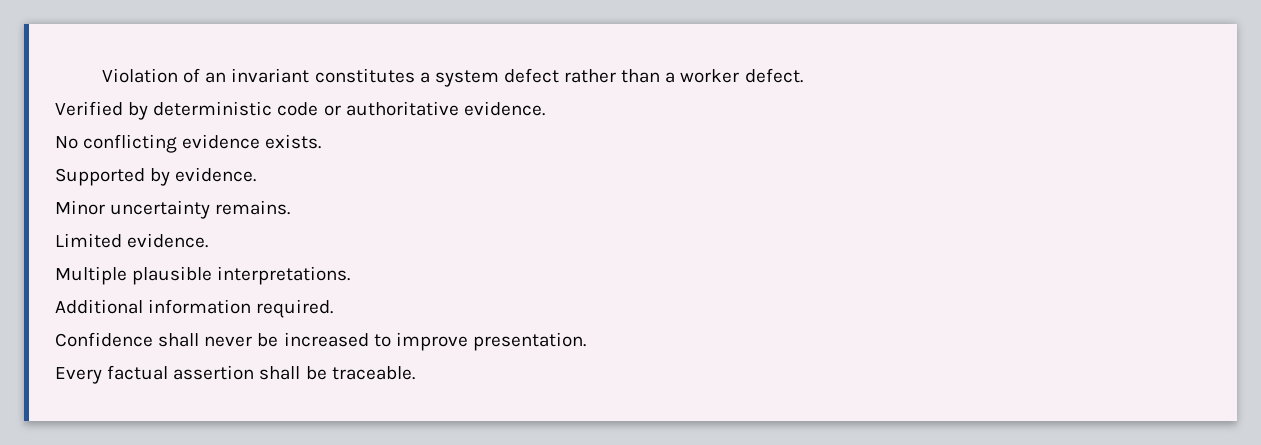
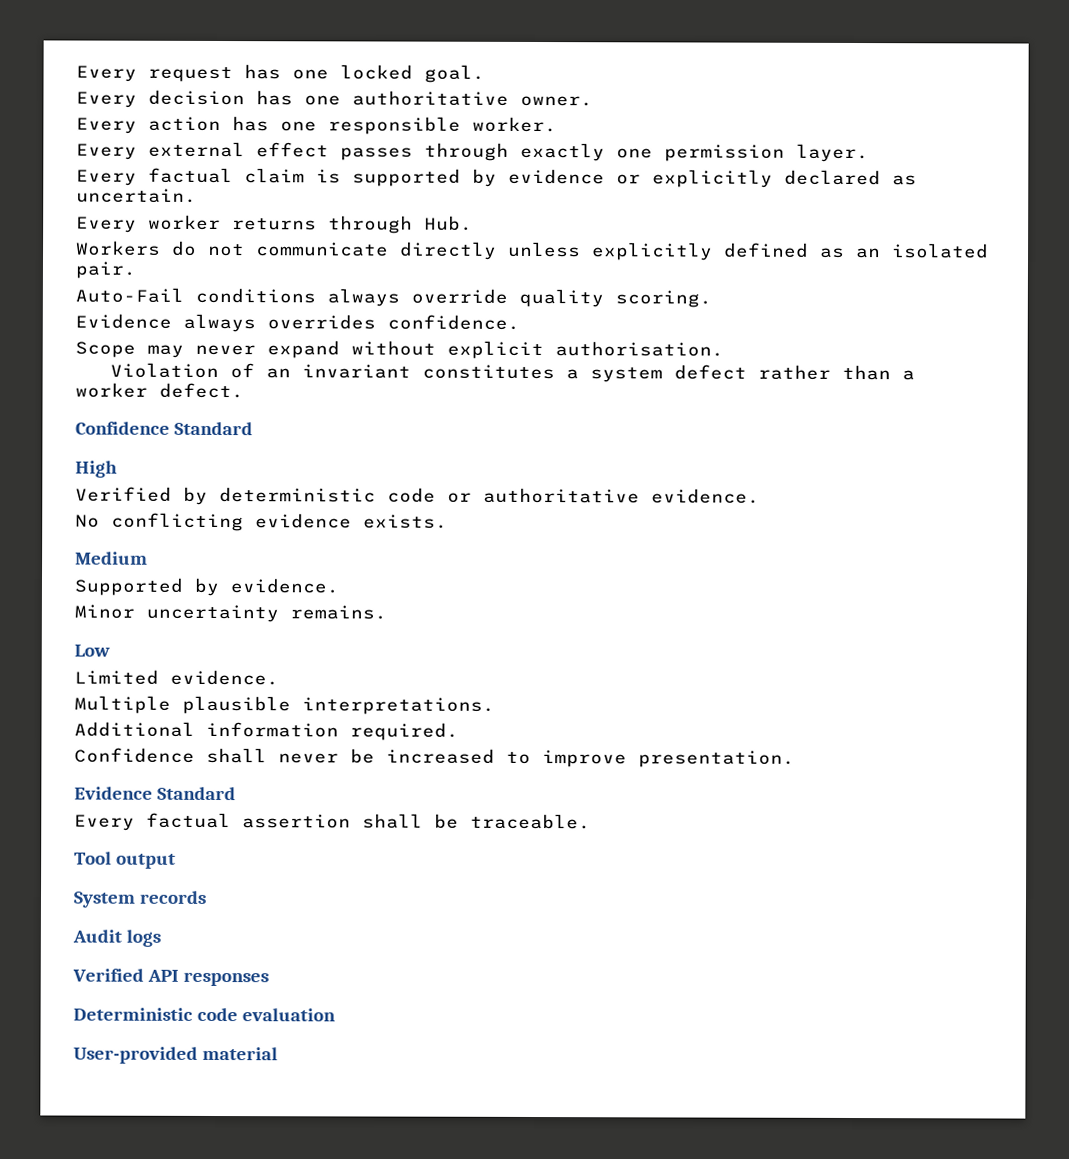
(102, 75) none -> [76,64,485,83] [76,89,593,108] [76,116,557,135] [76,141,869,163] [76,167,917,188] [76,188,197,203] [76,214,473,234] [76,240,989,261] [75,261,136,279] [75,287,712,308] [75,313,520,333] [75,340,724,360] Every request has one locked goal. // Every decision has one authoritative owner. // Every action has one responsible worker. // Every external effect passes through exactly one permission layer. // Every factual claim is supported by evidence or explicitly declared as uncertain. // Every worker returns through Hub. // Workers do not communicate directly unless explicitly defined as an isolated pair. // Auto-Fail conditions always override quality scoring. // Evidence always overrides confidence. // Scope may never expand without explicit authorisation. //
(803, 75) none -> [75,421,253,436] [75,460,118,478] // Confidence Standard // High
(322, 141) none -> [75,551,148,565] // Medium
(291, 207) none -> [74,644,110,657] // Low
(586, 341) none -> [74,786,236,801] // Evidence Standard
(415, 373) none -> [74,851,176,869] [73,890,207,908] [72,929,161,947] [72,968,269,987] [73,1007,336,1022] [73,1046,278,1064] // Tool output // System records // Audit logs // Verified API responses // Deterministic code evaluation // User-provided material

